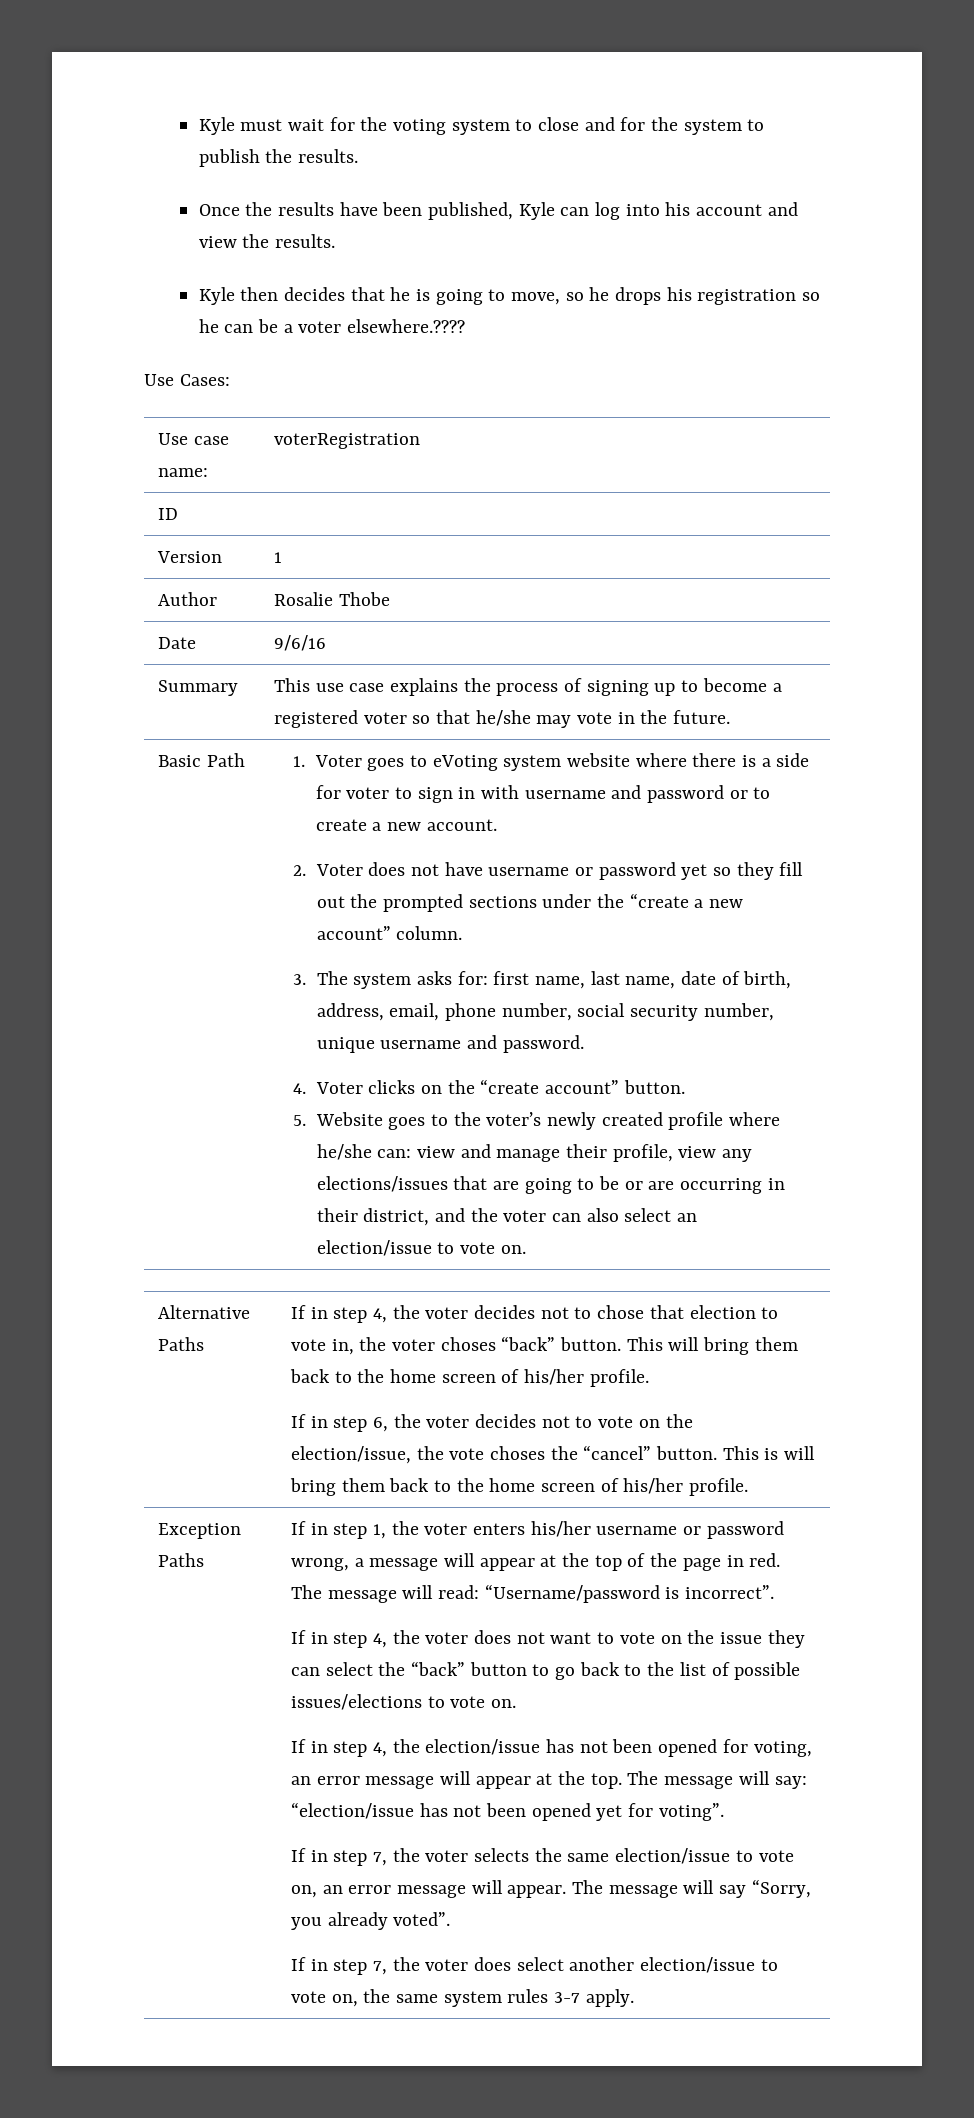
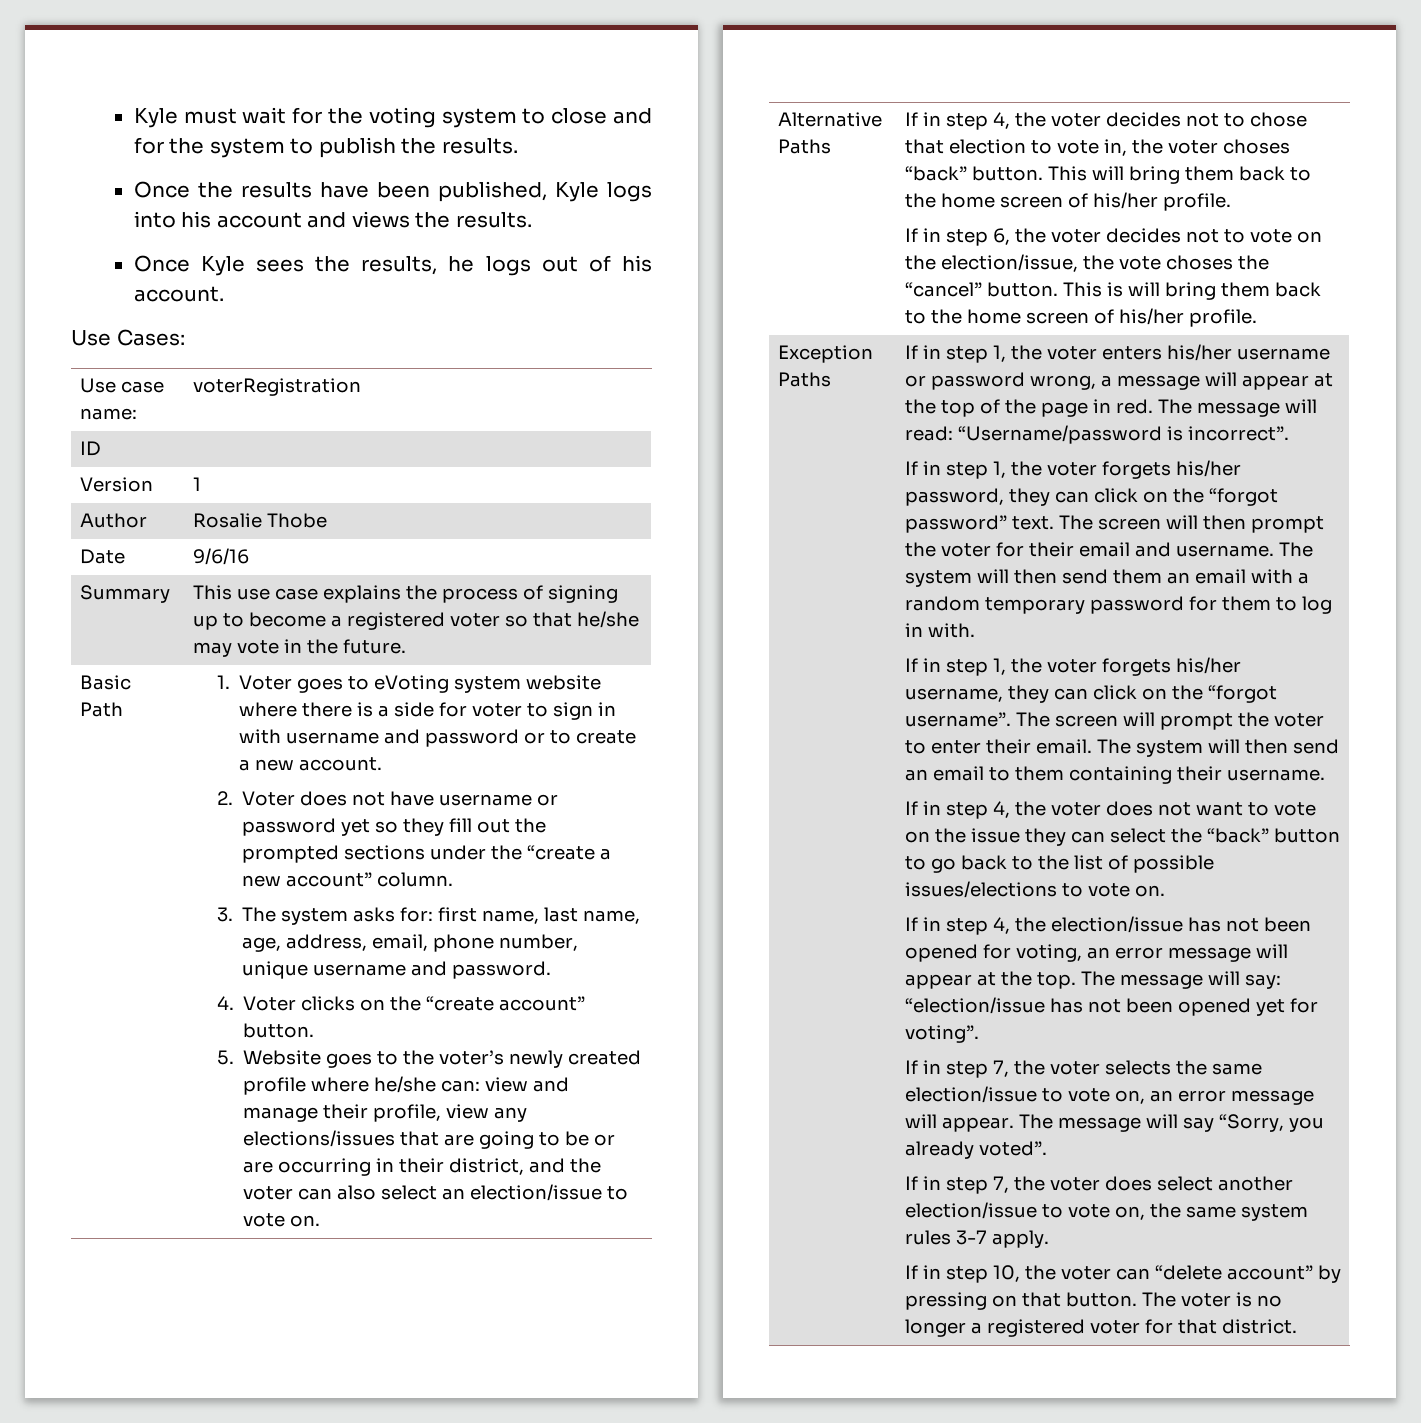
[560,202,621,220] can log -> [607,182,652,202] logs
[198,234,335,248] [198,287,821,305] [198,319,465,333] view the results. // Kyle then decides that he is going to move, so he drops his registration so he can be a voter elsewhere.???? -> [351,211,532,228] [133,255,653,276] [133,286,224,302] views the results. // Once Kyle sees the results, he logs out of his account.
[680,971,792,989] date of birth, -> [242,937,282,952] age,
[577,1003,774,1021] social security number, -> (579, 942) none
(775, 1592) none -> [904,460,1241,479] [904,488,1278,506] [904,515,1324,533] [904,542,1313,557] [904,569,1309,587] [904,596,1332,614] [904,623,975,638] [904,657,1241,676] [904,685,1277,703] [904,712,1324,730] [904,739,1339,757] [904,766,1325,784] // If in step 1, the voter forgets his/her password, they can click on the “forgot password” text. The screen will then prompt the voter for their email and username. The system will then send them an email with a random temporary password for them to log in with. // If in step 1, the voter forgets his/her username, they can click on the “forgot username”. The screen will prompt the voter to enter their email. The system will then send an email to them containing their username.
(634, 1998) none -> [904,1265,1341,1283] [904,1292,1282,1310] [904,1319,1297,1337] // If in step 10, the voter can “delete account” by pressing on that button. The voter is no longer a registered voter for that district.

